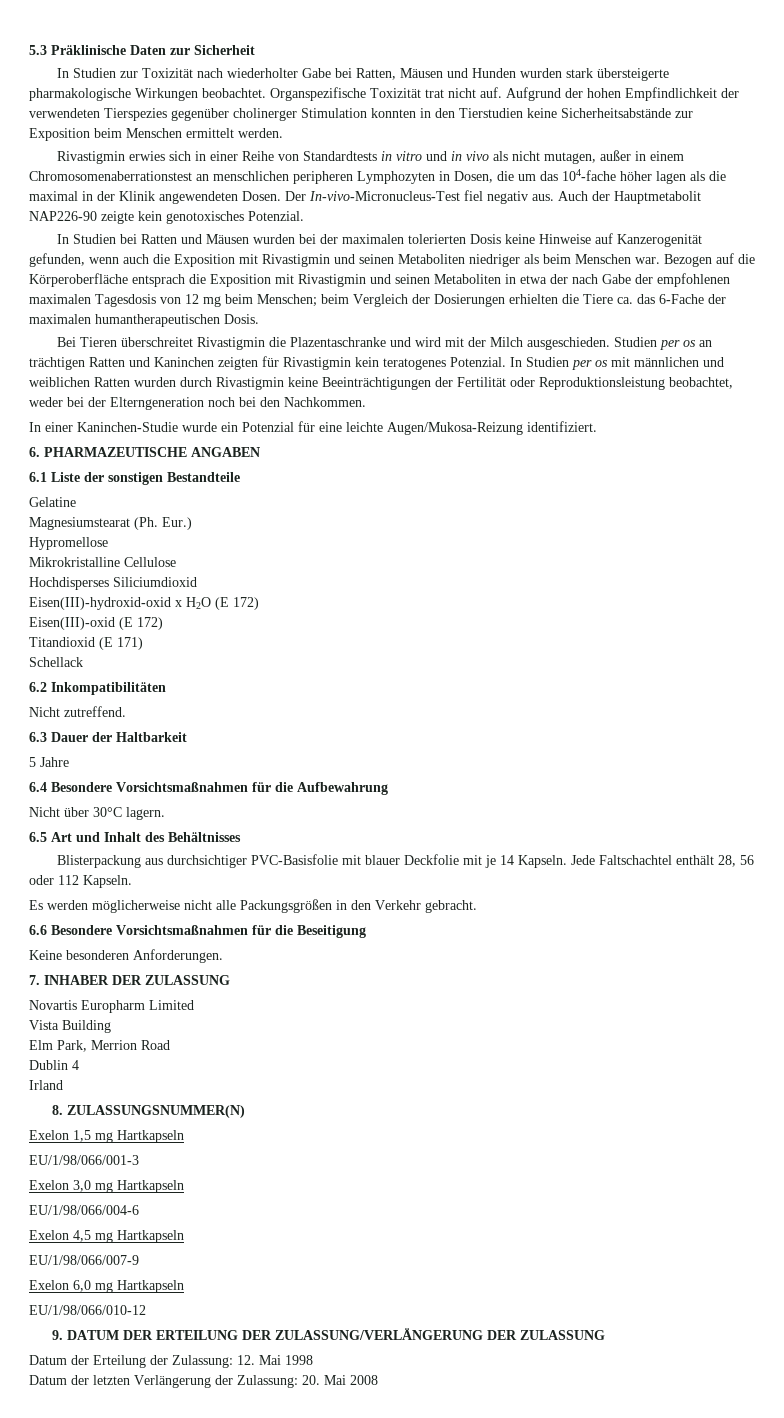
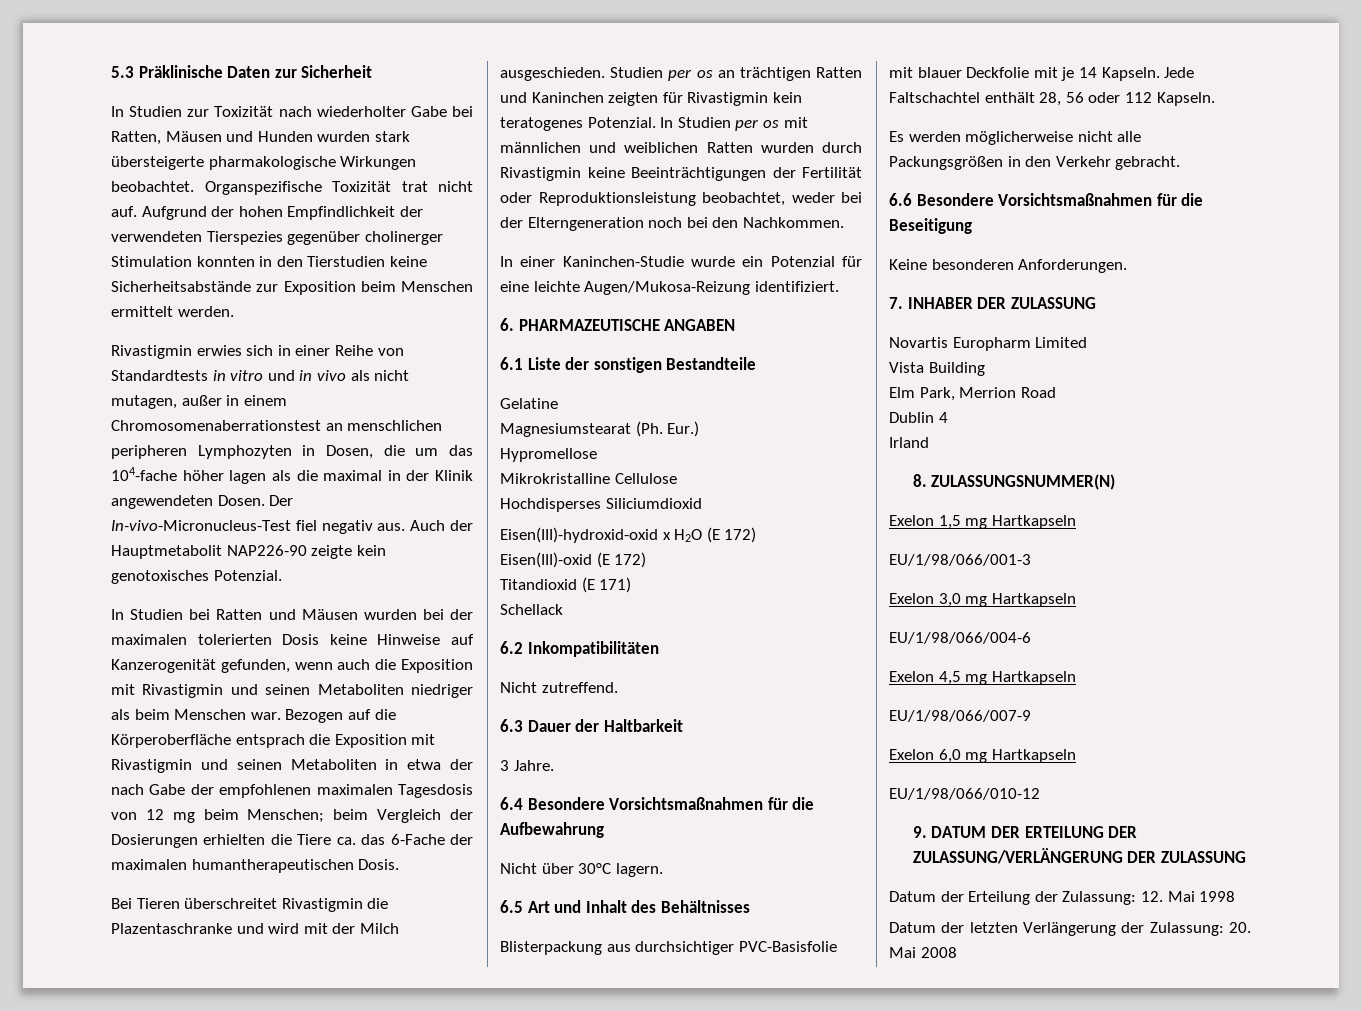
[29,757,69,767] 5 Jahre -> [500,760,554,771] 3 Jahre.

